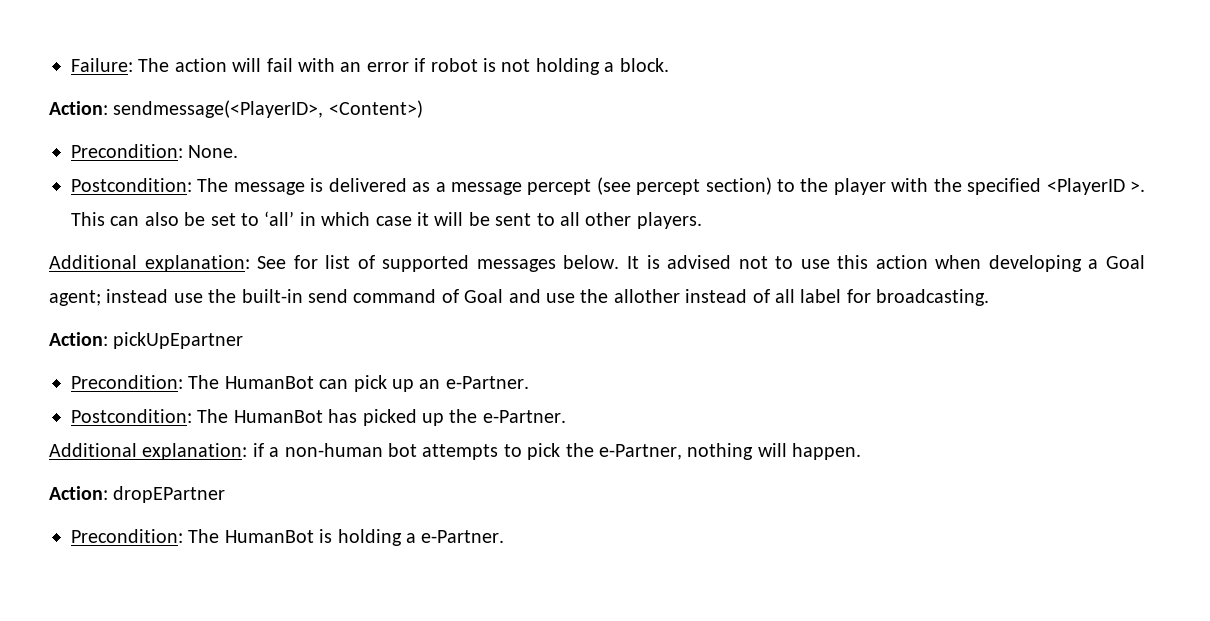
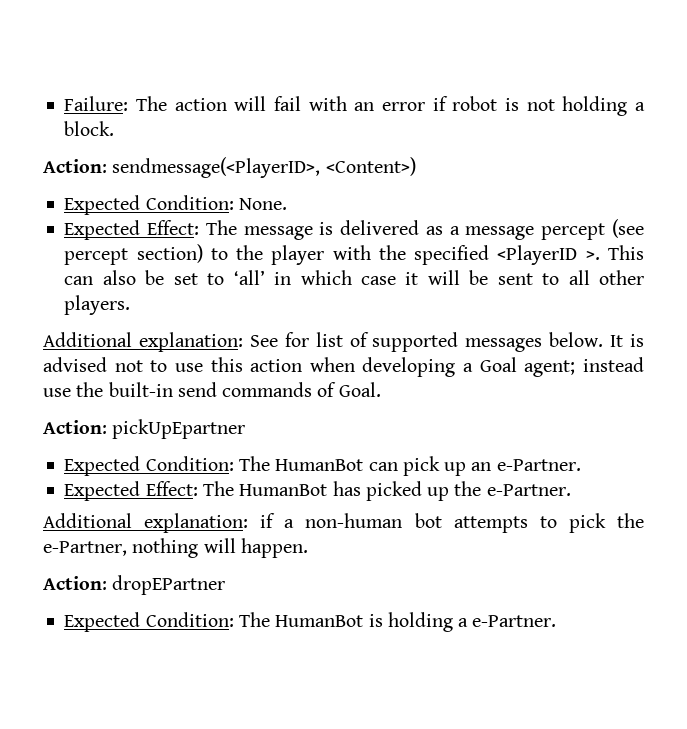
[71,144,183,158] Precondition: -> [64,195,234,215] Expected Condition:
[71,178,192,192] Postcondition: -> [64,220,200,240] Expected Effect:
[353,289,990,306] command of Goal and use the allother instead of all label for broadcasting. -> [222,382,381,397] commands of Goal.
[71,375,183,389] Precondition: -> [64,456,234,476] Expected Condition:
[71,409,192,423] Postcondition: -> [64,481,198,501] Expected Effect:
[71,529,183,543] Precondition: -> [64,612,234,632] Expected Condition:

